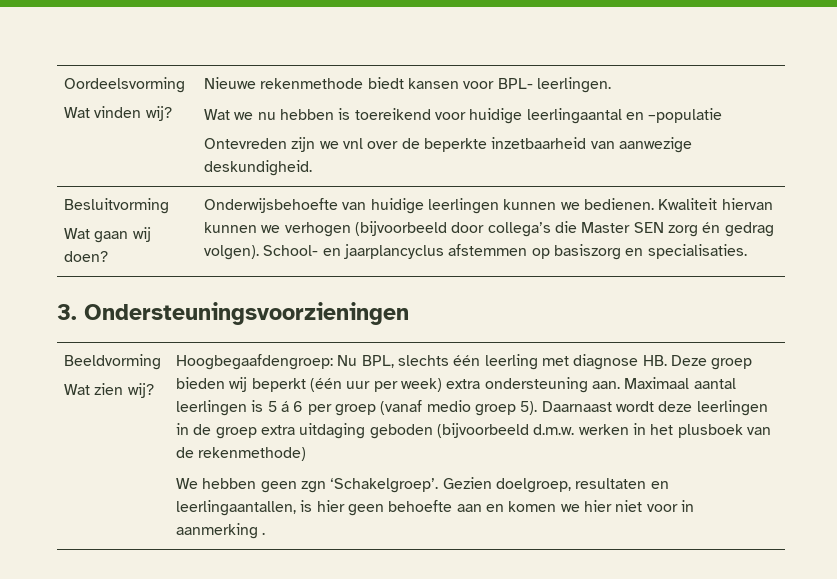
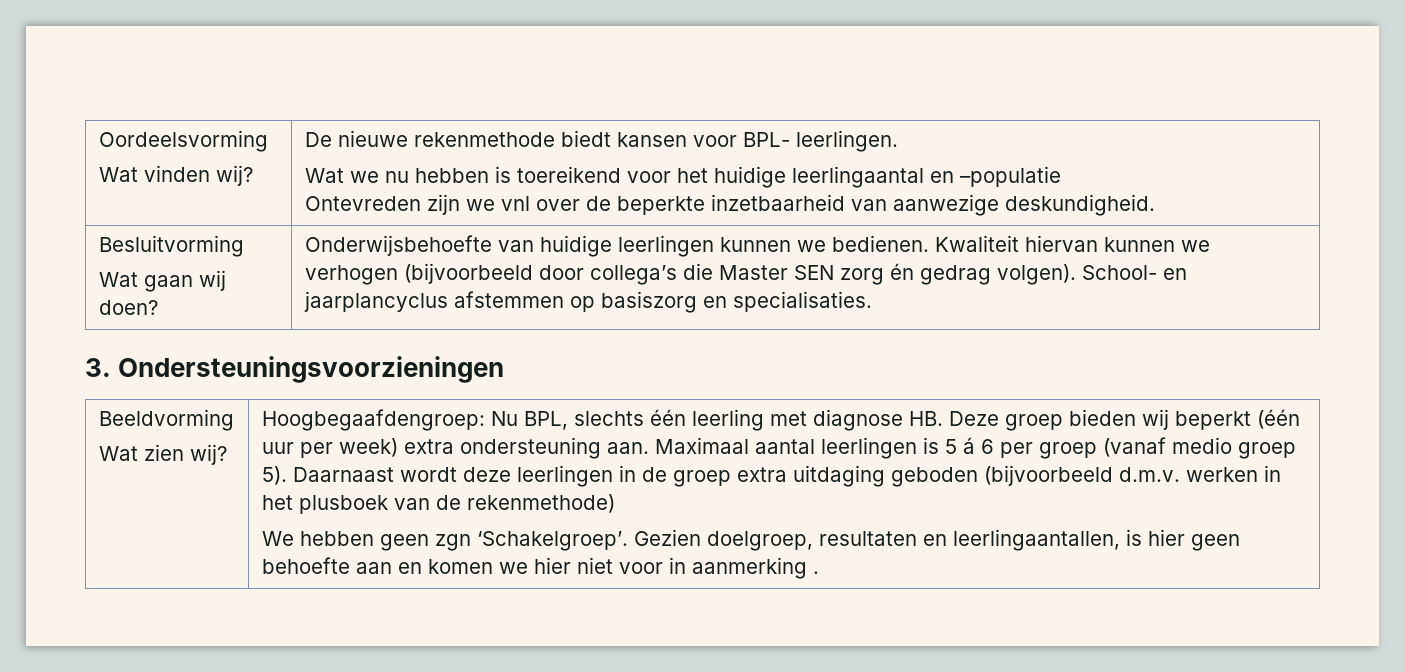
[204,77,257,89] Nieuwe -> [304,130,408,147] De nieuwe
(466, 116) none -> [676,168,708,183] het
[533,424,575,435] d.m.w. -> [1118,467,1180,482] d.m.v.

